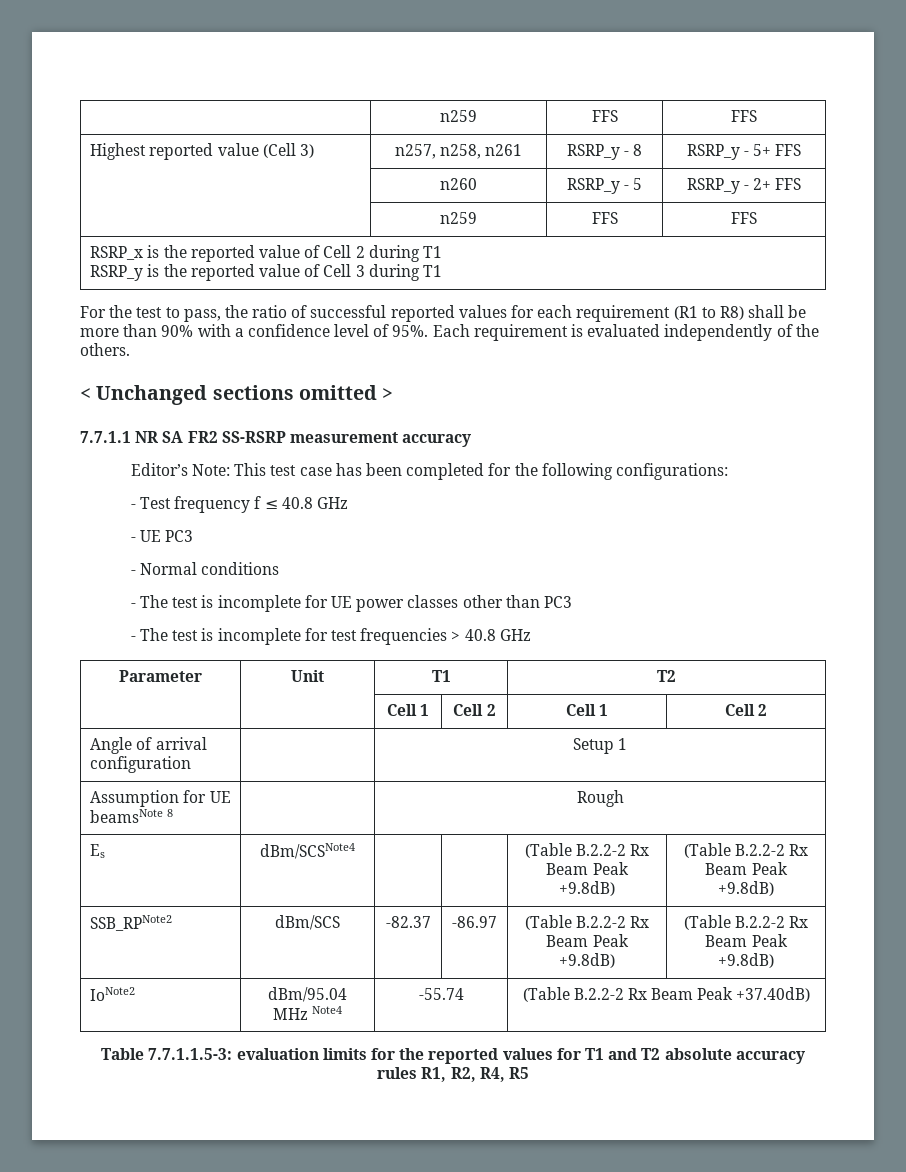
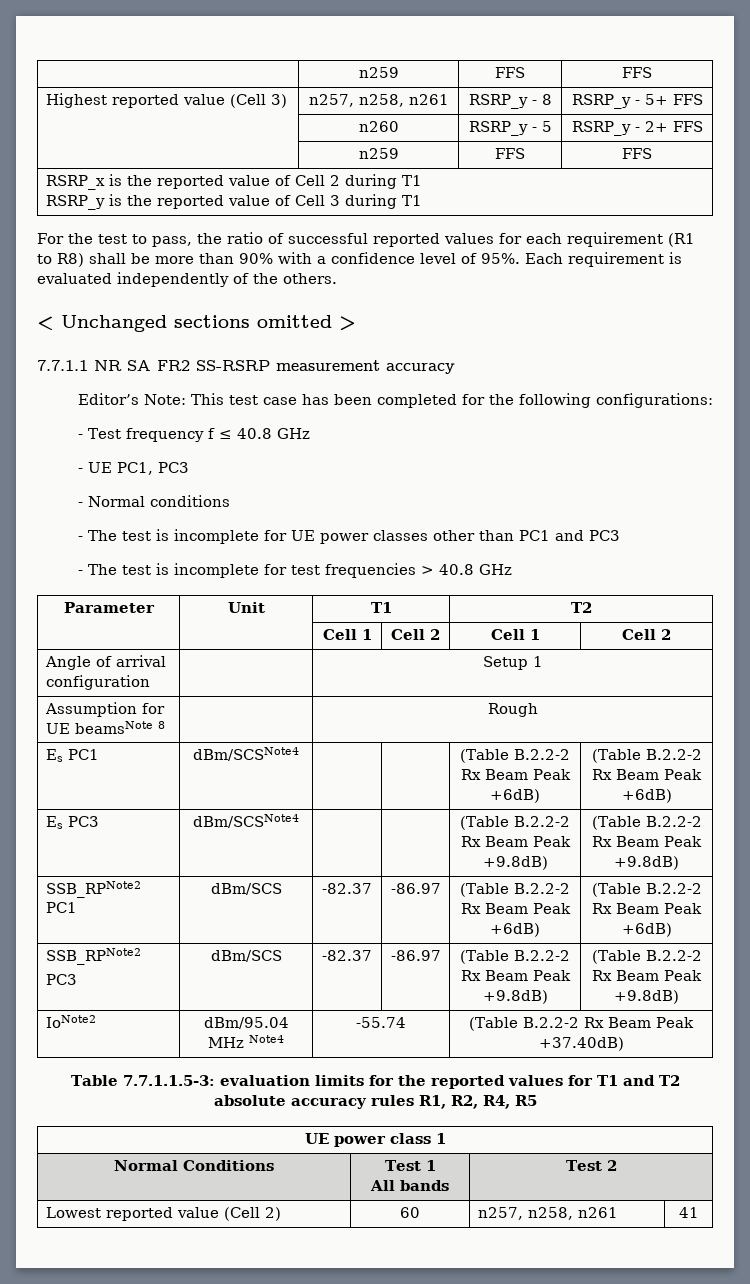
(162, 536) none -> [116,462,153,475] PC1,
(540, 601) none -> [518,530,584,541] PC1 and
(106, 851) none -> [67,749,99,760] [193,747,299,761] [460,749,570,763] [460,769,571,780] [489,789,540,803] [591,749,702,763] [592,769,702,780] [621,789,672,803] [45,816,99,829] PC1 | dBm/SCSNote4 | | | (Table B.2.2-2 Rx Beam Peak +6dB) | (Table B.2.2-2 Rx Beam Peak +6dB) // Es PC3
(173, 923) none -> [45,902,77,913] [210,883,282,895] [322,883,372,894] [390,883,441,894] [460,883,570,897] [460,903,571,914] [489,923,540,937] [591,883,702,897] [592,903,702,914] [621,923,672,937] [45,948,141,965] [45,974,77,985] PC1 | dBm/SCS | -82.37 | -86.97 | (Table B.2.2-2 Rx Beam Peak +6dB) | (Table B.2.2-2 Rx Beam Peak +6dB) // SSB_RPNote2 // PC3
(529, 1073) none -> [304,1133,446,1147] [114,1160,274,1171] [384,1160,436,1171] [369,1180,449,1191] [565,1160,617,1171] [45,1207,281,1221] [399,1207,420,1218] [477,1207,618,1220] [678,1207,699,1218] // UE power class 1 // Normal Conditions | Test 1 // All bands | Test 2 // Lowest reported value (Cell 2) | 60 | n257, n258, n261 | 41

